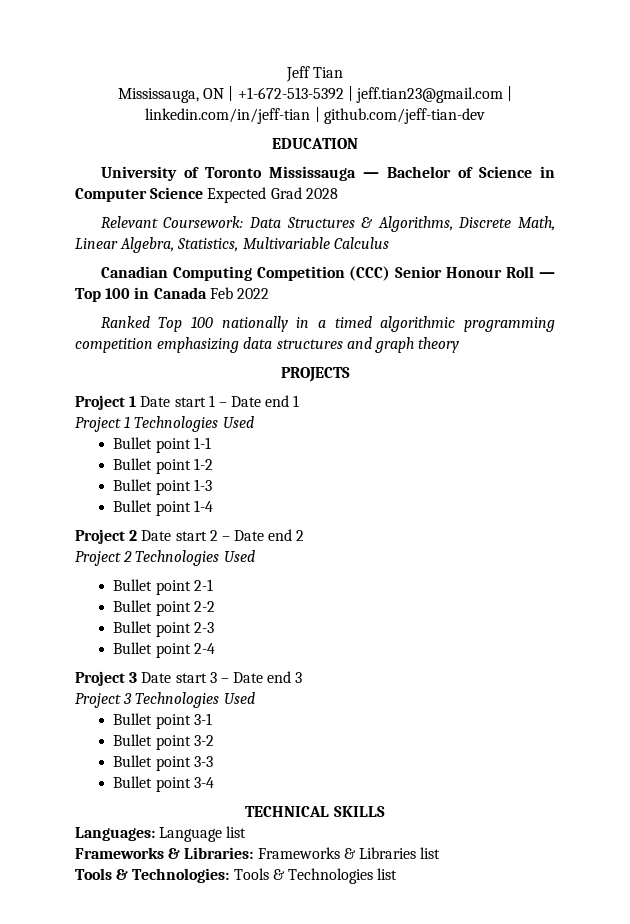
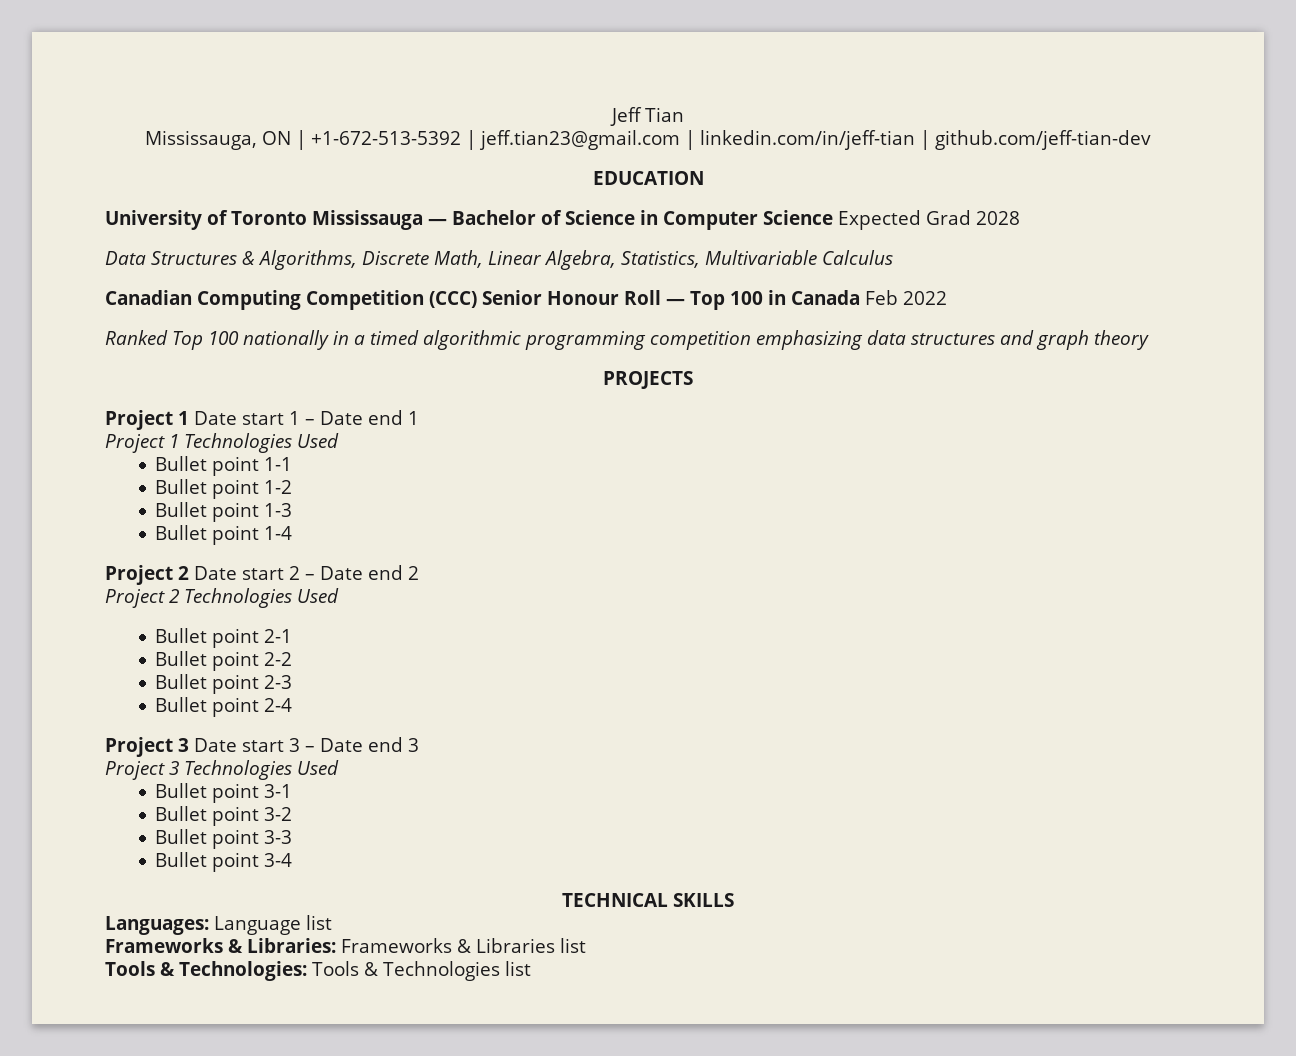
[100,216,244,228] Relevant Coursework: -> (1020, 218) none

